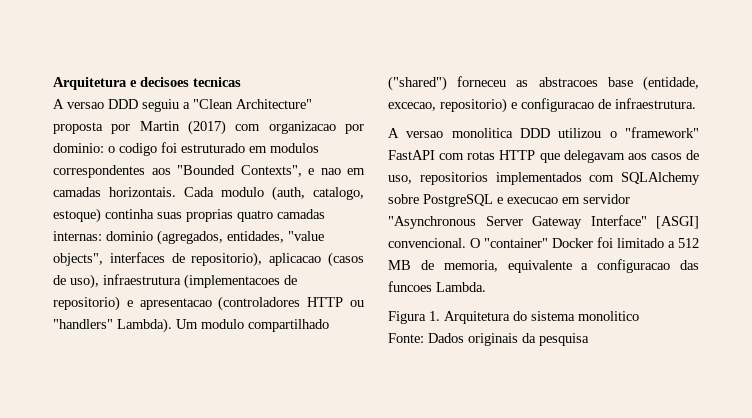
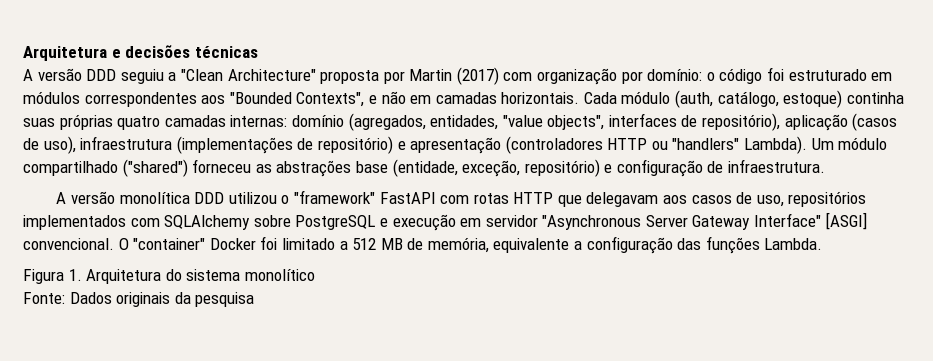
[140,77,241,87] [53,99,104,109] decisoes tecnicas // A versao -> [125,45,258,58] [23,68,82,81] decisões técnicas // A versão
[268,121,364,134] [53,143,157,156] organizacao por dominio: o codigo -> [537,68,763,85] organização por domínio: o código
[270,143,319,153] modulos -> [23,91,80,104] módulos
[320,168,341,175] nao -> [381,91,406,104] não
[221,186,364,201] modulo (auth, catalogo, -> [621,90,779,108] módulo (auth, catálogo,
[186,209,233,222] proprias -> [59,114,113,130] próprias
[106,231,153,241] dominio -> [291,115,344,127] domínio
[191,252,322,267] repositorio), aplicacao -> [702,113,848,131] repositório), aplicação
[184,274,297,289] [53,296,212,311] (implementacoes de repositorio) e apresentacao -> [176,136,502,154] (implementações de repositório) e apresentação
[201,319,244,329] modulo -> [838,137,888,150] módulo
[538,77,598,87] abstracoes -> [276,160,352,177] abstrações
[388,98,594,113] excecao, repositorio) e configuracao -> [462,159,703,177] exceção, repositório) e configuração
[406,128,513,138] versao monolitica -> [70,191,190,204] versão monolítica
[419,172,488,185] repositorios -> [788,191,867,207] repositórios
[507,197,558,204] execucao -> [392,214,456,231] execução
[443,260,498,272] memoria, -> [427,237,489,253] memória,
[597,259,699,273] [388,281,432,292] configuracao das funcoes -> [586,236,760,254] configuração das funções
[578,311,639,321] monolitico -> [244,269,315,281] monolítico

